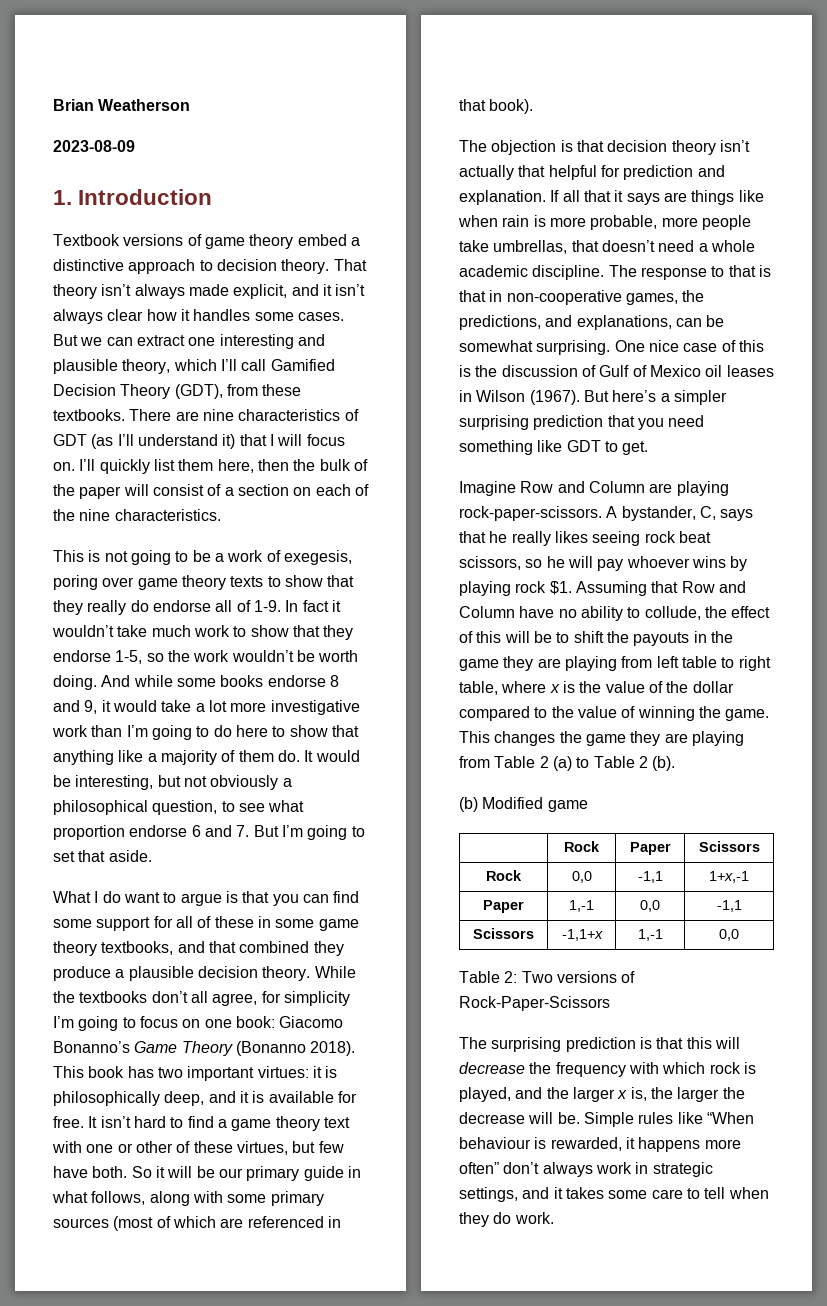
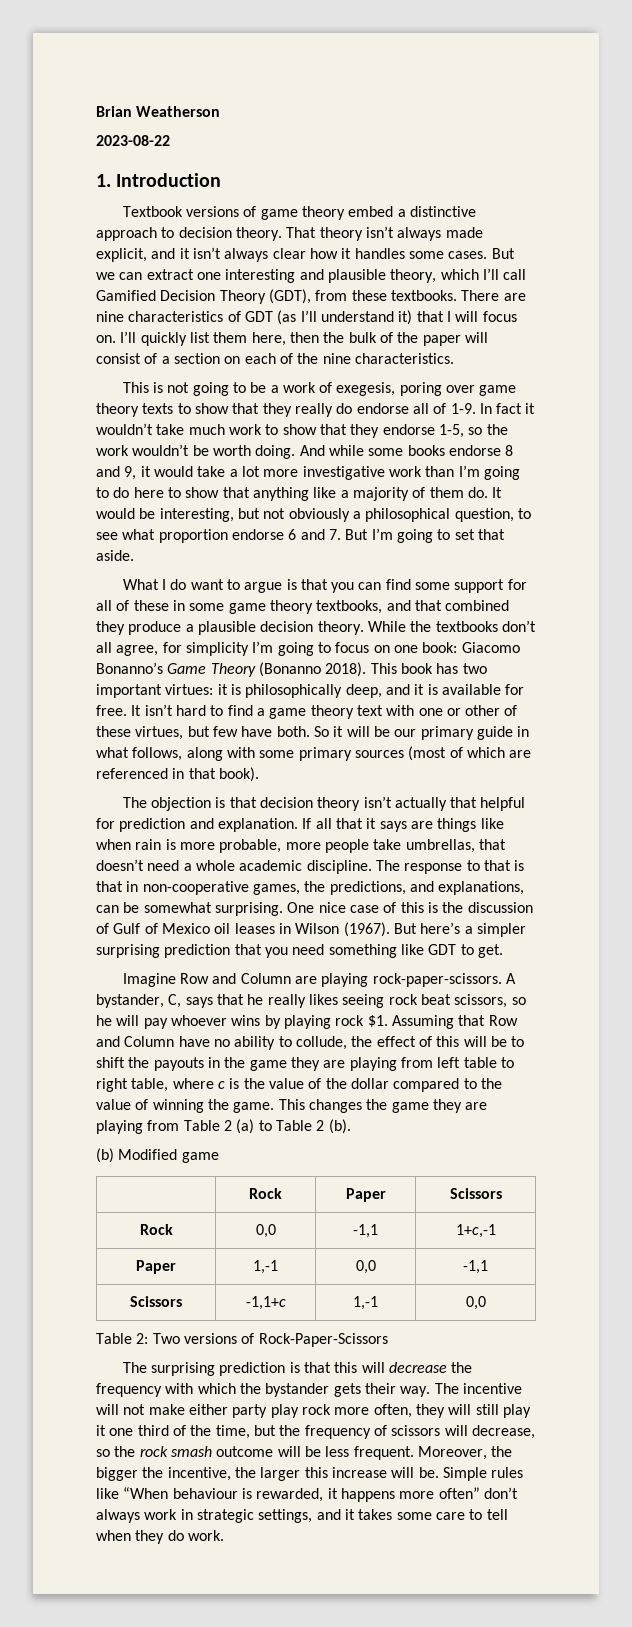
[53,140,135,152] 2023-08-09 -> [96,135,170,146] 2023-08-22
[549,684,560,693] x -> [217,1081,225,1089] c
[709,871,749,883] 1+x,-1 -> [455,1224,496,1238] 1+c,-1
[561,929,603,941] -1,1+x -> [245,1296,286,1310] -1,1+c
[709,1062,756,1074] [459,1087,745,1102] [459,1112,525,1124] rock is played, and the larger x is, the larger the decrease -> [239,1383,522,1397] [96,1404,531,1418] [96,1425,535,1439] [96,1446,513,1460] [96,1467,387,1481] the bystander gets their way. The incentive will not make either party play rock more often, they will still play it one third of the time, but the frequency of scissors will decrease, so the rock smash outcome will be less frequent. Moreover, the bigger the incentive, the larger this increase

